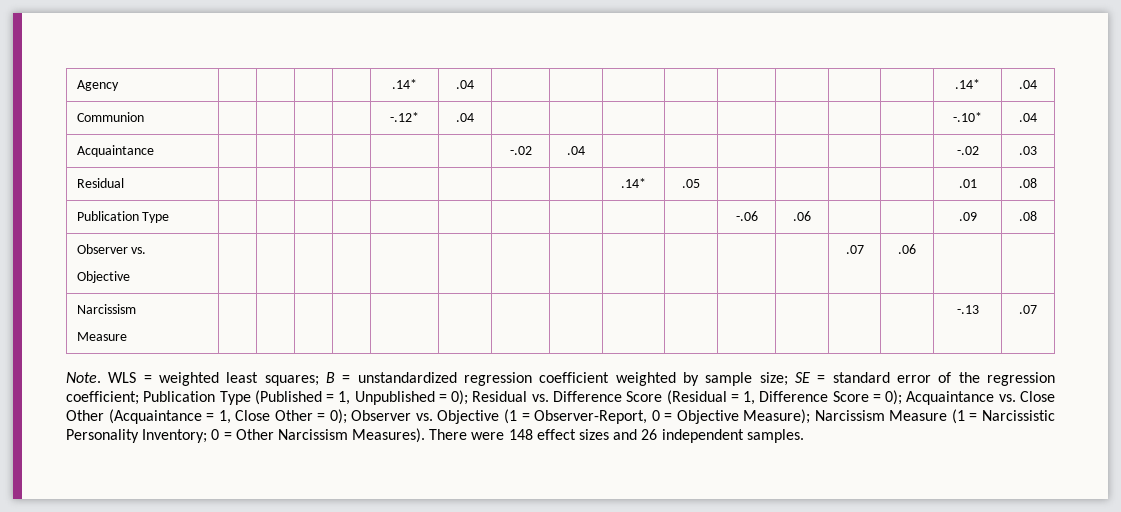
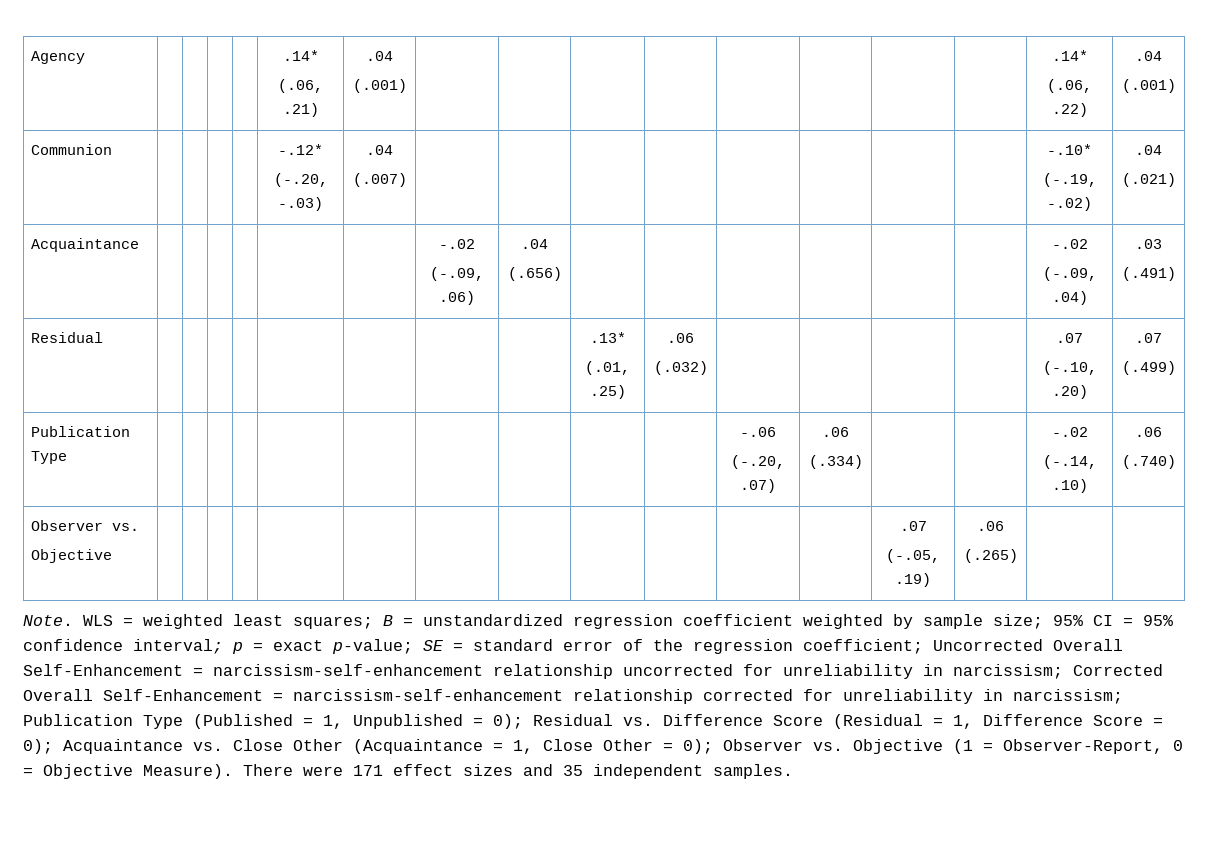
[456,80,474,89] [955,79,980,89] [1019,80,1037,89] | .04 | | | | | | | | | .14* | .04 -> [278,79,323,93] [282,103,319,117] [366,51,393,61] [352,79,407,93] [1051,50,1088,61] [1047,79,1092,93] [1051,103,1088,117] [1135,51,1162,61] [1121,79,1176,93] // (.06, .21) | .04 // (.001) | | | | | | | | | .14* // (.06, .22) | .04 // (.001)
[456,113,474,122] | .04 -> [273,173,328,187] [278,197,323,211] [366,145,393,155] [352,173,407,187] // (-.20, -.03) | .04 // (.007)
[1019,113,1037,122] | .04 -> [1042,173,1097,187] [1047,197,1092,211] [1135,145,1162,155] [1121,173,1176,187] // (-.19, -.02) | .04 // (.021)
[567,146,585,155] [956,146,979,155] | .04 | | | | | | | -.02 -> [430,267,484,281] [439,291,475,305] [521,239,548,249] [507,267,562,281] [1051,239,1088,249] [1042,267,1097,281] [1051,291,1088,305] // (-.09, .06) | .04 // (.656) | | | | | | | -.02 // (-.09, .04)
(1037, 150) none -> [1121,267,1176,281] // (.491)
[621,178,646,188] [682,179,700,188] [958,179,977,188] [1019,178,1037,188] .14* | .05 | | | | | .01 | .08 -> [589,332,626,343] [585,361,630,375] [589,385,626,399] [667,333,694,343] [653,361,708,375] [1056,333,1083,343] [1042,361,1097,375] [1051,385,1088,399] [1135,333,1162,343] [1121,361,1176,375] .13* // (.01, .25) | .06 // (.032) | | | | | .07 // (-.10, .20) | .07 // (.499)
[793,211,811,221] [958,212,977,221] [1019,211,1037,221] | .06 | | | .09 | .08 -> [731,455,785,469] [740,479,776,493] [822,427,849,437] [808,455,863,469] [1051,427,1088,437] [1042,455,1097,469] [1051,479,1088,493] [1135,427,1162,437] [1121,455,1176,469] // (-.20, .07) | .06 // (.334) | | | -.02 // (-.14, .10) | .06 // (.740)
[898,244,916,254] [76,304,136,314] [76,332,127,341] [956,305,979,314] [1019,305,1037,314] | .06 | | // Narcissism // Measure | | | | | | | | | | | | | | | -.13 | .07 -> [886,549,940,563] [895,573,931,587] [977,521,1004,531] [963,549,1018,563] // (-.05, .19) | .06 // (.265) | |
(788, 379) none -> [1053,615,1173,626] [23,639,413,654] 95% CI = 95% confidence interval; p = exact p-value;
(139, 398) none -> [933,639,1123,651] [23,664,1163,679] [23,689,1123,704] Uncorrected Overall Self-Enhancement = narcissism-self-enhancement relationship uncorrected for unreliability in narcissism; Corrected Overall Self-Enhancement = narcissism-self-enhancement relationship corrected for unreliability in narcissism;
[743,409,1055,424] [66,428,426,443] Measure); Narcissism Measure (1 = Narcissistic Personality Inventory; 0 = Other Narcissism Measures). -> [143,764,233,779] Measure).
[508,429,533,440] 148 -> [353,765,383,776] 171
[641,429,658,440] 26 -> [563,765,583,776] 35

